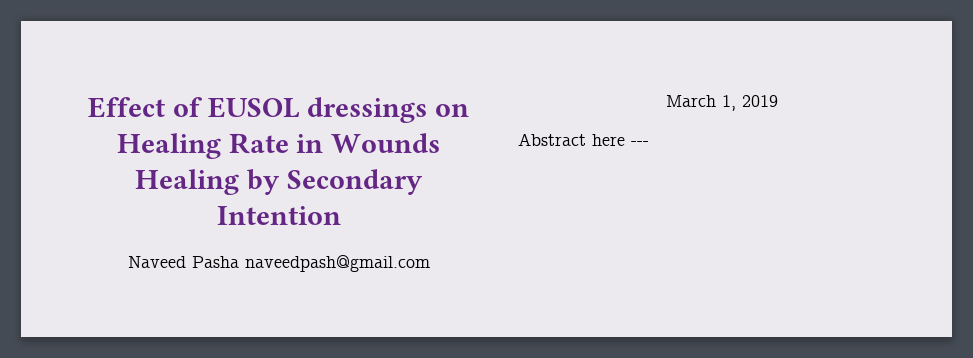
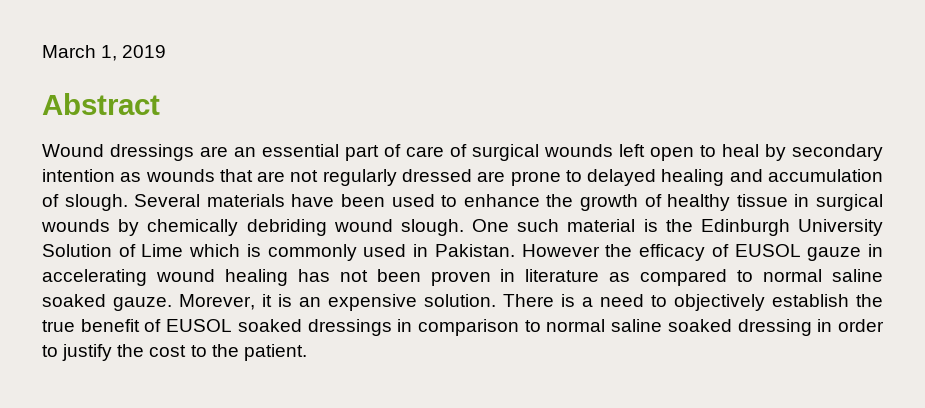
[87,97,470,123] [116,133,441,159] [135,169,423,195] [216,206,341,225] [127,255,430,272] [665,95,778,111] [518,133,649,146] Effect of EUSOL dressings on Healing Rate in Wounds Healing by Secondary Intention // Naveed Pasha naveedpash@gmail.com // March 1, 2019 // Abstract here --- -> [42,45,167,61] [42,93,160,115] [42,144,883,161] [42,169,884,186] [42,194,884,211] [41,219,883,236] [42,244,884,261] [42,269,883,286] [42,294,883,311] [42,319,884,336] [42,344,307,361] March 1, 2019 // Abstract // Wound dressings are an essential part of care of surgical wounds left open to heal by secondary intention as wounds that are not regularly dressed are prone to delayed healing and accumulation of slough. Several materials have been used to enhance the growth of healthy tissue in surgical wounds by chemically debriding wound slough. One such material is the Edinburgh University Solution of Lime which is commonly used in Pakistan. However the efficacy of EUSOL gauze in accelerating wound healing has not been proven in literature as compared to normal saline soaked gauze. Morever, it is an expensive solution. There is a need to objectively establish the true benefit of EUSOL soaked dressings in comparison to normal saline soaked dressing in order to justify the cost to the patient.

